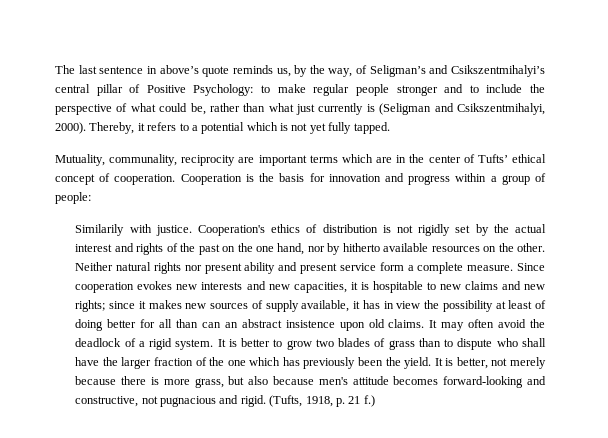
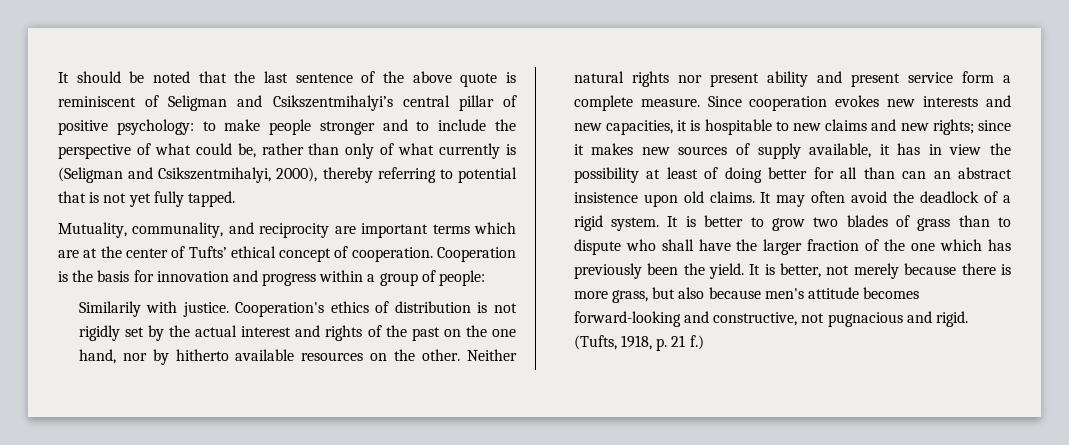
[55,65,426,77] The last sentence in above’s quote reminds us, by the way, of Seligman’s -> [58,71,516,87] [58,95,228,111] It should be noted that the last sentence of the above quote is reminiscent of Seligman
[146,84,254,96] Positive Psychology: -> [58,119,194,135] positive psychology:
[313,84,350,96] regular -> (261, 125) none
[268,103,316,115] what just -> [345,143,435,159] only of what
[55,122,278,134] 2000). Thereby, it refers to a potential which -> [276,167,518,183] [58,191,86,203] 2000), thereby referring to potential that
(178, 160) none -> [228,222,254,234] and
[396,155,407,163] in -> [83,248,98,258] at

